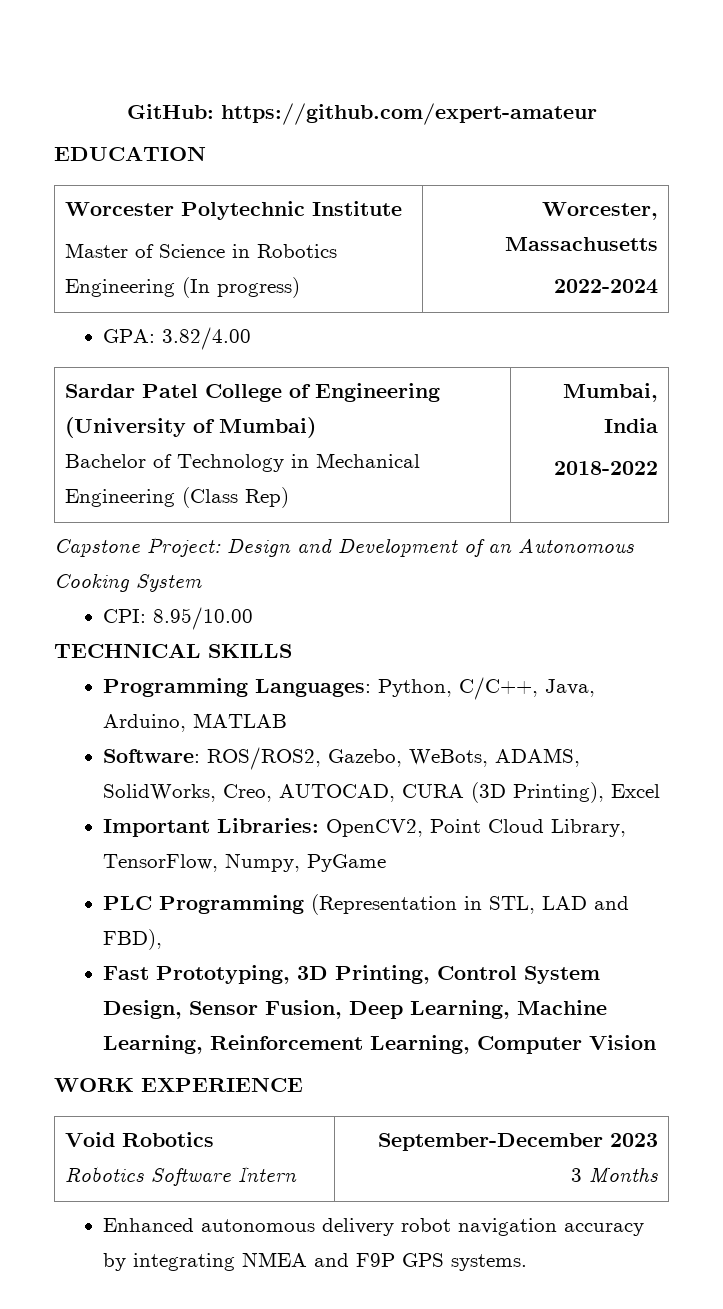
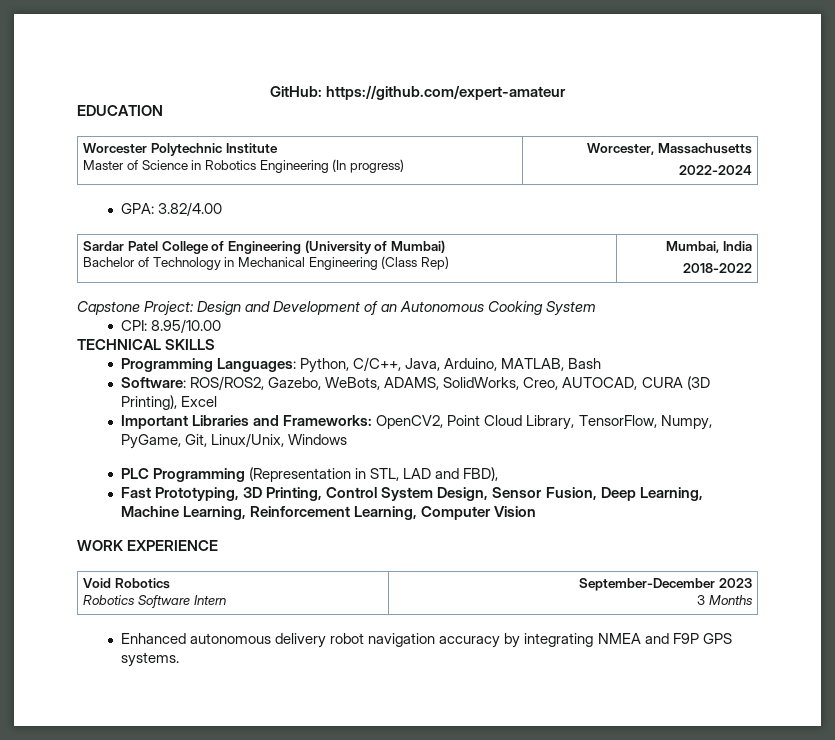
[193,713,288,728] MATLAB -> [501,358,602,371] MATLAB, Bash
[217,818,320,833] Libraries: -> [192,415,373,426] Libraries and Frameworks:
[307,854,387,872] PyGame -> [121,433,348,449] PyGame, Git, Linux/Unix, Windows

